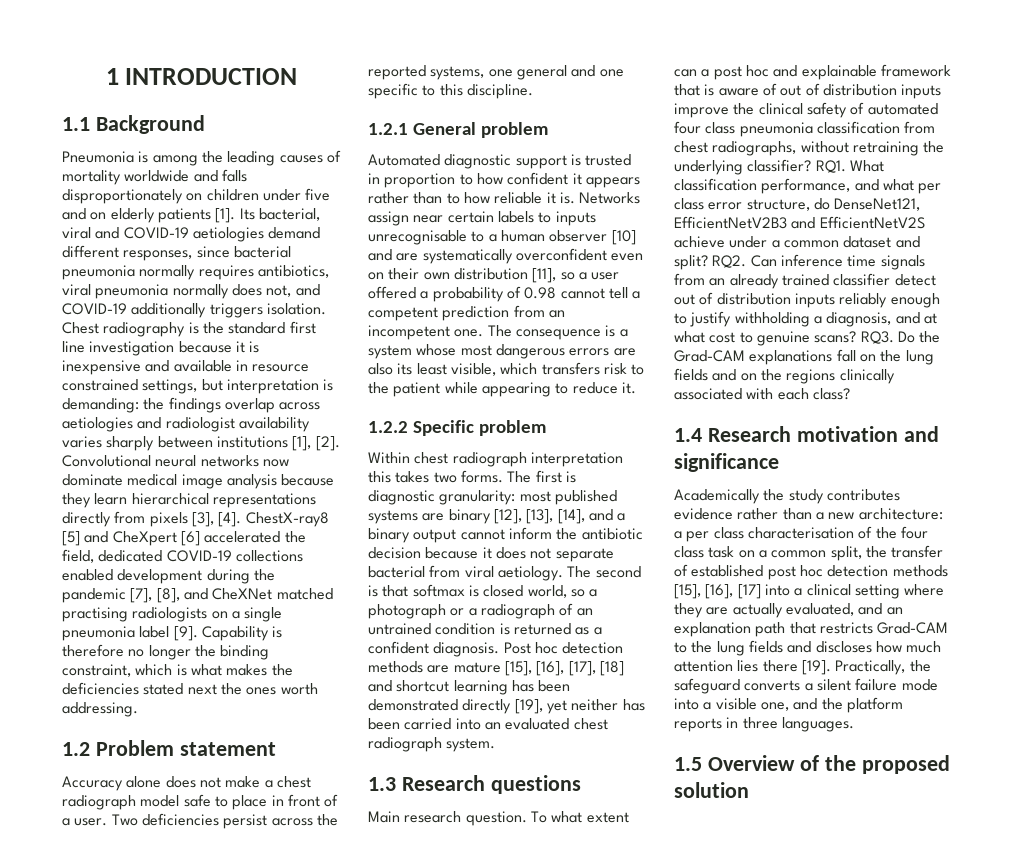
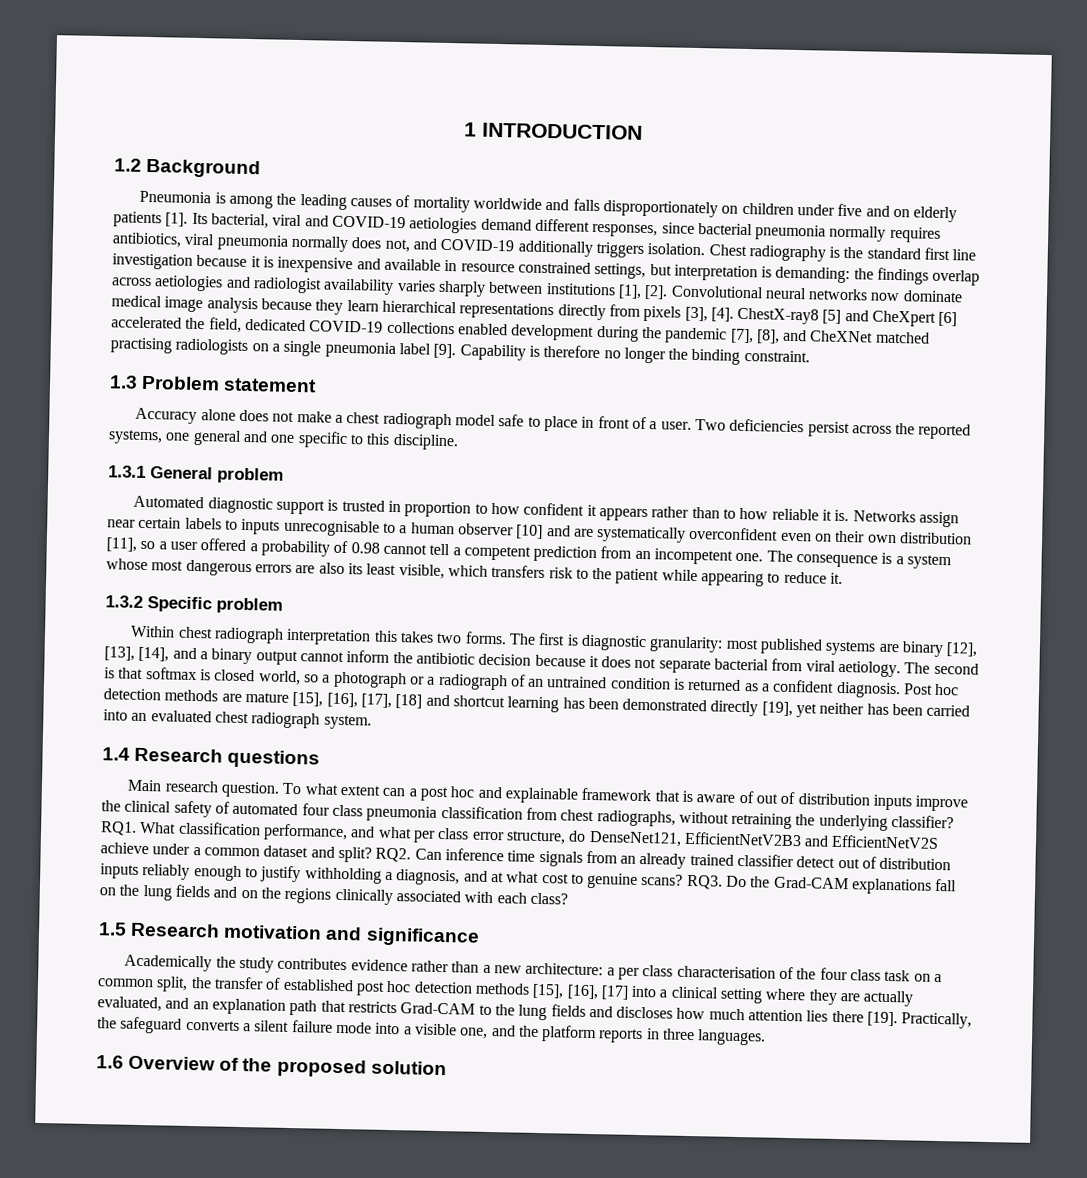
[62,117,90,131] 1.1 -> [114,158,142,172] 1.2
[62,664,293,677] [62,682,318,695] [62,702,138,717] [62,742,90,756] constraint, which is what makes the deficiencies stated next the ones worth addressing. // 1.2 -> [743,349,810,363] [109,375,138,389] constraint. // 1.3
[368,123,408,135] 1.2.1 -> [108,465,146,478] 1.3.1
[368,421,408,433] 1.2.2 -> [105,595,143,608] 1.3.2
[368,777,396,791] 1.3 -> [102,747,130,761] 1.4
[674,428,702,442] 1.4 -> [98,922,127,936] 1.5
[674,757,702,771] 1.5 -> [96,1055,124,1069] 1.6

